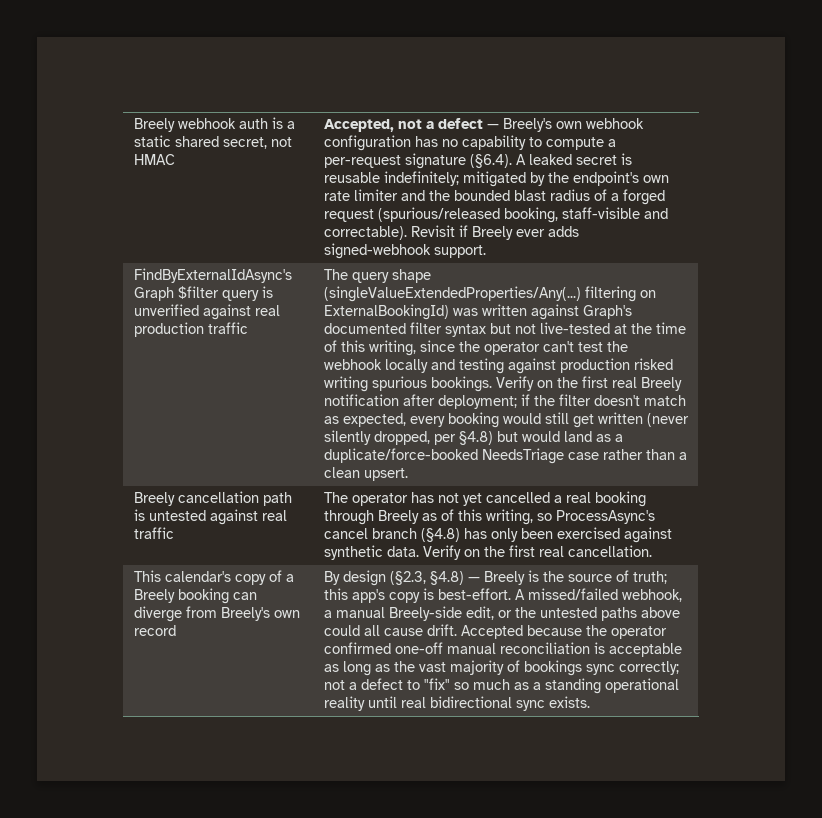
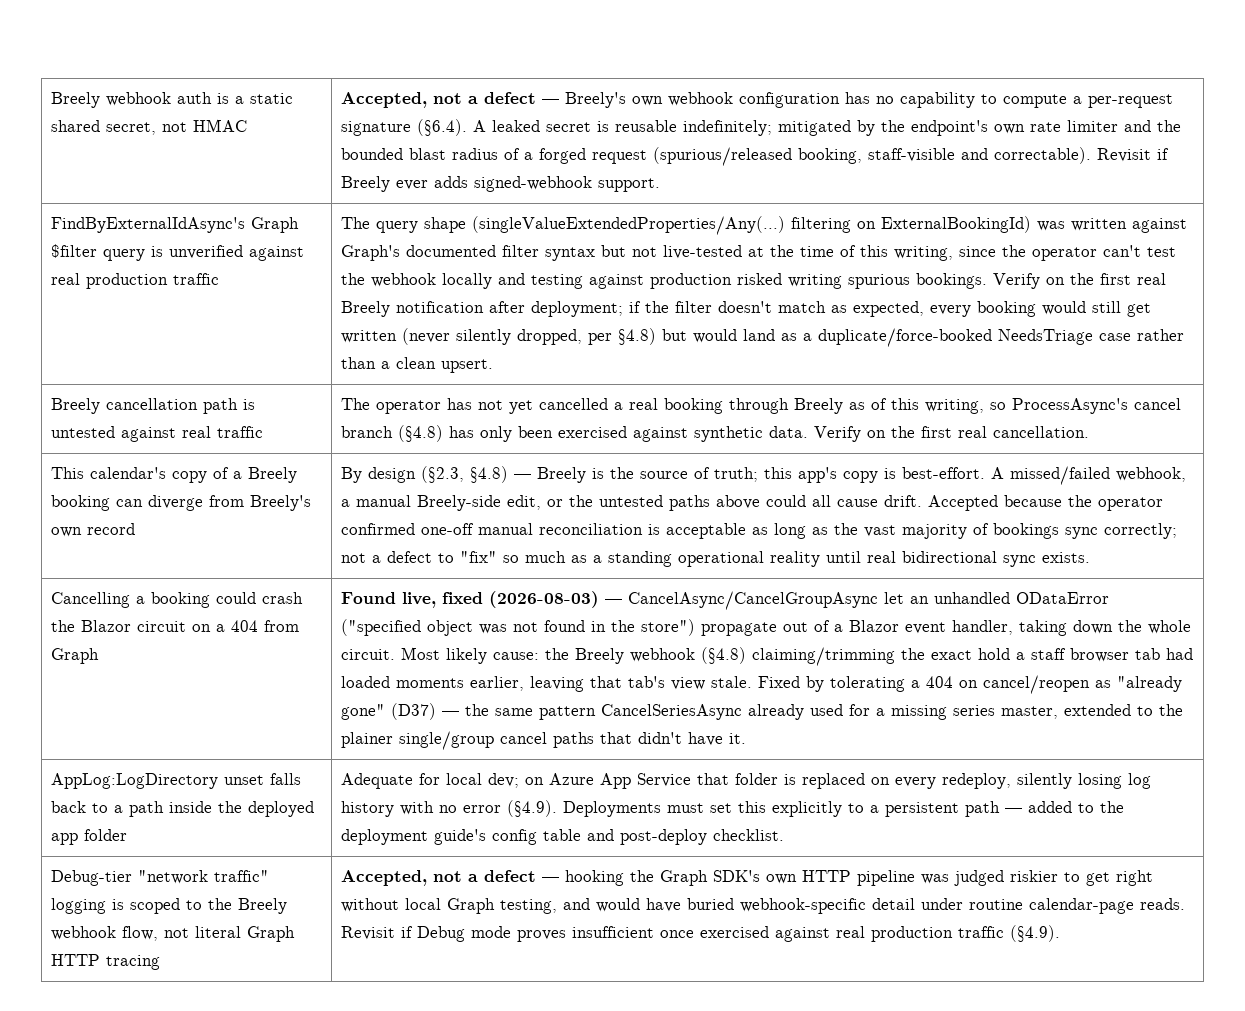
(590, 702) none -> [50,592,303,608] [50,620,299,632] [50,648,99,664] [340,591,1109,610] [340,619,1191,636] [340,647,1193,666] [340,675,1182,694] [340,703,1183,720] [340,731,746,750] [50,773,301,789] [50,801,314,817] [50,829,127,845] [340,773,1151,789] [340,800,1124,817] [340,829,784,845] [50,870,269,886] [50,898,287,914] [50,926,295,942] [50,954,160,970] [340,870,1153,886] [340,898,1185,914] [340,925,1060,942] // Cancelling a booking could crash the Blazor circuit on a 404 from Graph | Found live, fixed (2026-08-03) — CancelAsync/CancelGroupAsync let an unhandled ODataError ("specified object was not found in the store") propagate out of a Blazor event handler, taking down the whole circuit. Most likely cause: the Breely webhook (§4.8) claiming/trimming the exact hold a staff browser tab had loaded moments earlier, leaving that tab's view stale. Fixed by tolerating a 404 on cancel/reopen as "already gone" (D37) — the same pattern CancelSeriesAsync already used for a missing series master, extended to the plainer single/group cancel paths that didn't have it. // AppLog:LogDirectory unset falls back to a path inside the deployed app folder | Adequate for local dev; on Azure App Service that folder is replaced on every redeploy, silently losing log history with no error (§4.9). Deployments must set this explicitly to a persistent path — added to the deployment guide's config table and post-deploy checklist. // Debug-tier "network traffic" logging is scoped to the Breely webhook flow, not literal Graph HTTP tracing | Accepted, not a defect — hooking the Graph SDK's own HTTP pipeline was judged riskier to get right without local Graph testing, and would have buried webhook-specific detail under routine calendar-page reads. Revisit if Debug mode proves insufficient once exercised against real production traffic (§4.9).

